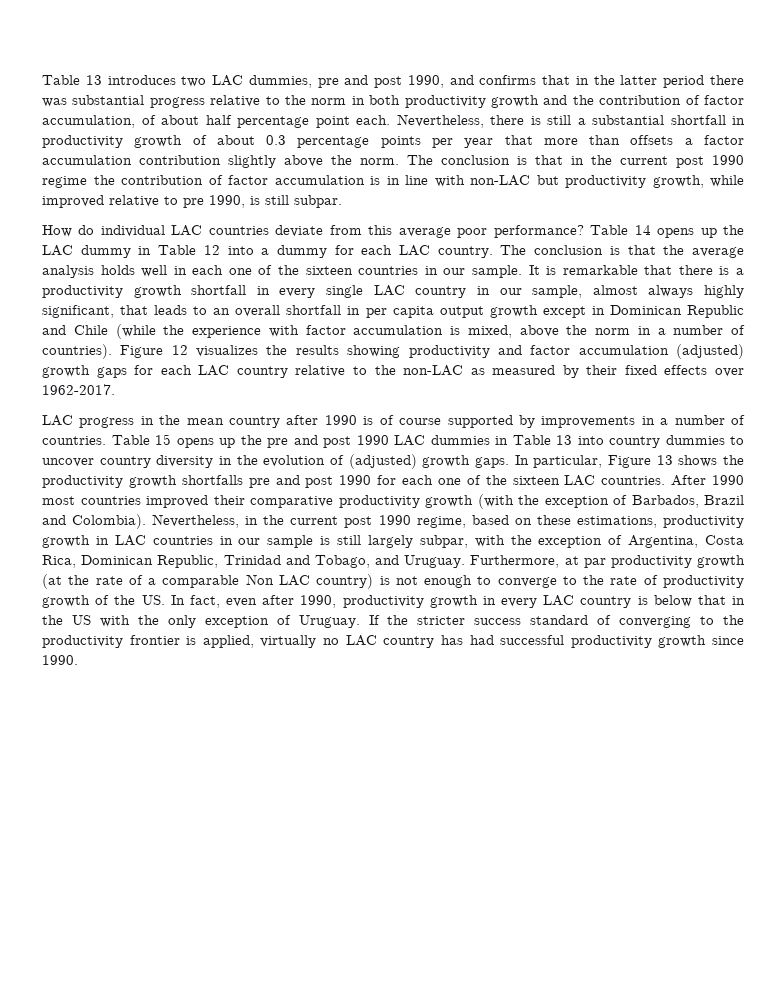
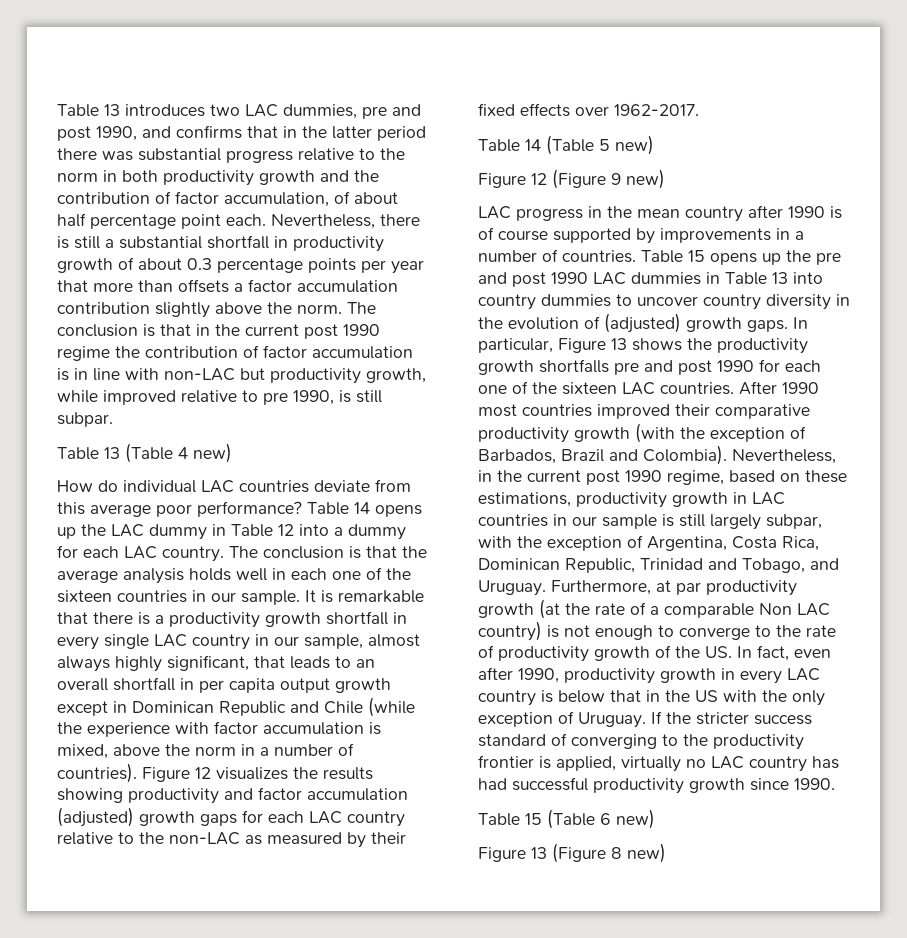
(342, 201) none -> [57,443,232,463] // Table 13 (Table 4 new)
(115, 389) none -> [478,135,654,155] [478,169,665,189] // Table 14 (Table 5 new) // Figure 12 (Figure 9 new)
(78, 660) none -> [478,809,655,829] [478,843,666,863] // Table 15 (Table 6 new) // Figure 13 (Figure 8 new)

